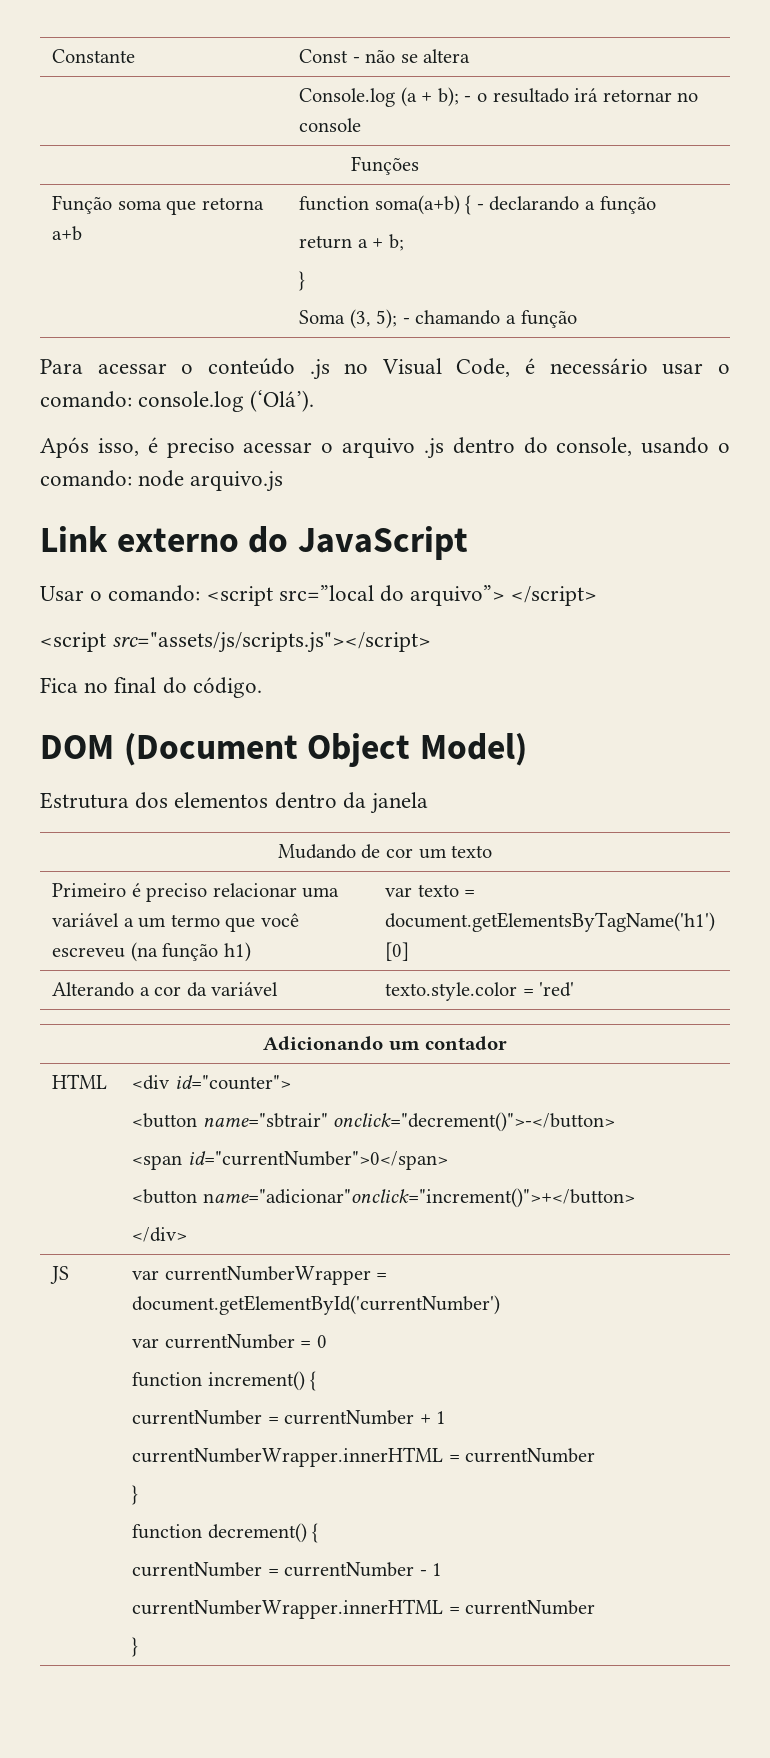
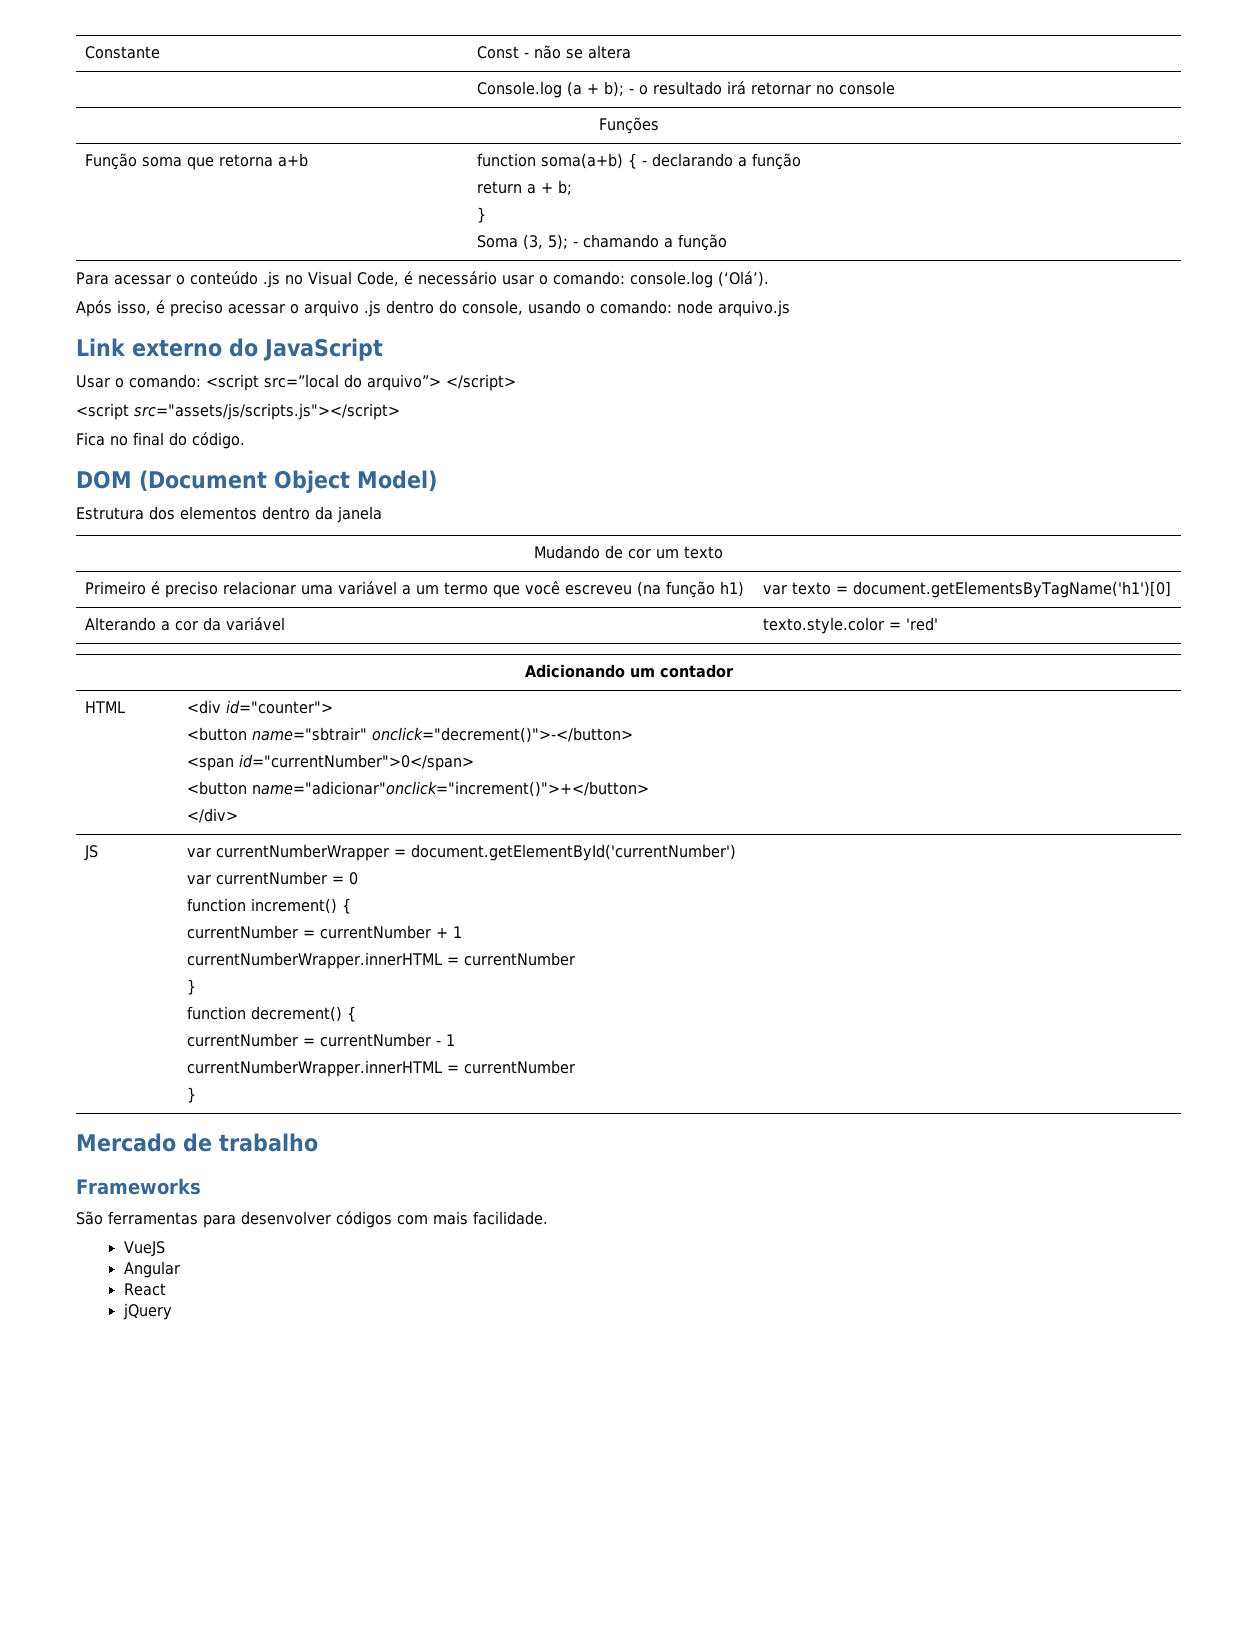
(139, 1647) none -> [76,1133,318,1152] [76,1178,201,1195] [76,1211,548,1228] [123,1241,165,1257] [123,1261,180,1278] [123,1283,166,1296] [122,1303,172,1320] // Mercado de trabalho // Frameworks // São ferramentas para desenvolver códigos com mais facilidade. // VueJS // Angular // React // jQuery

